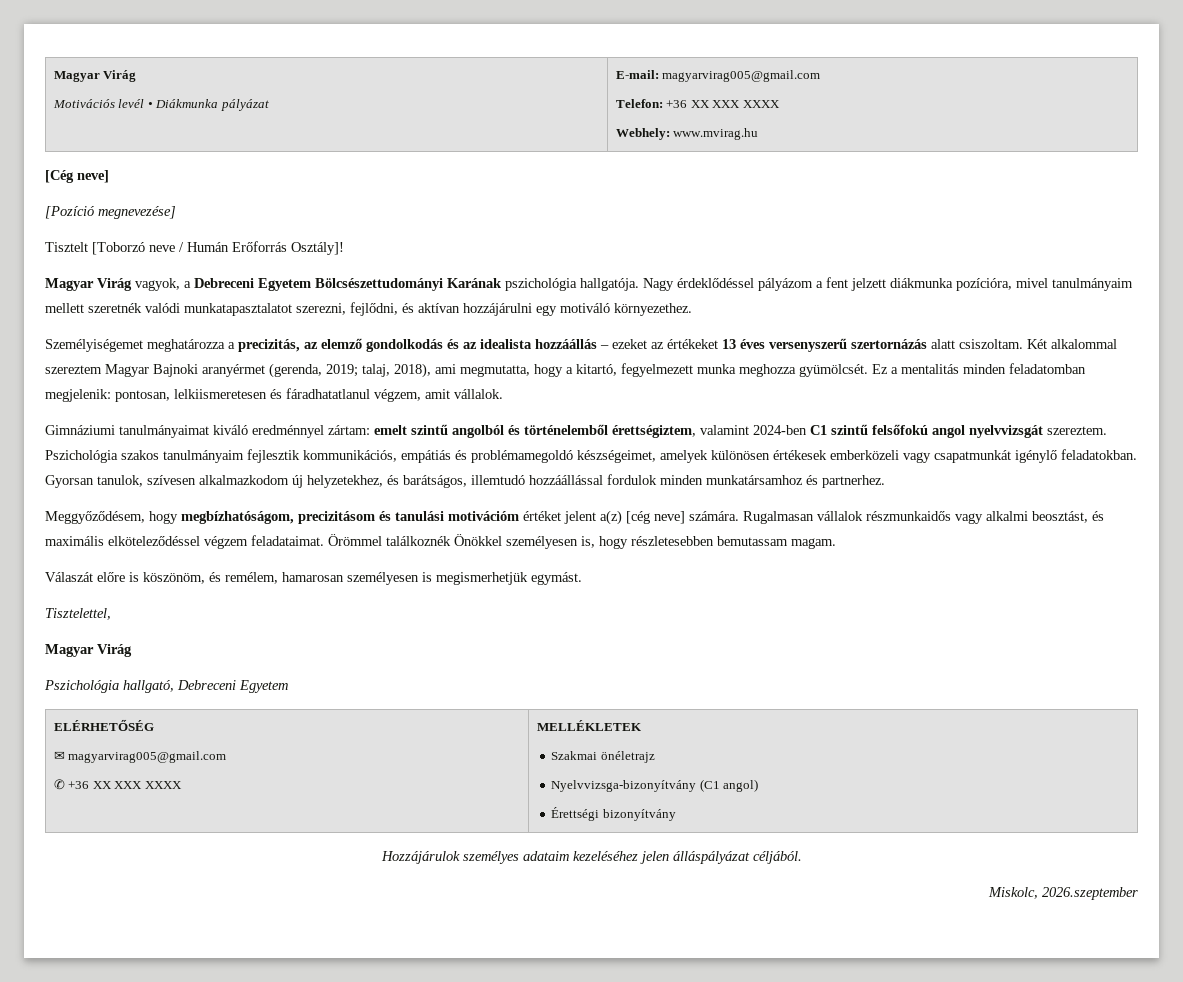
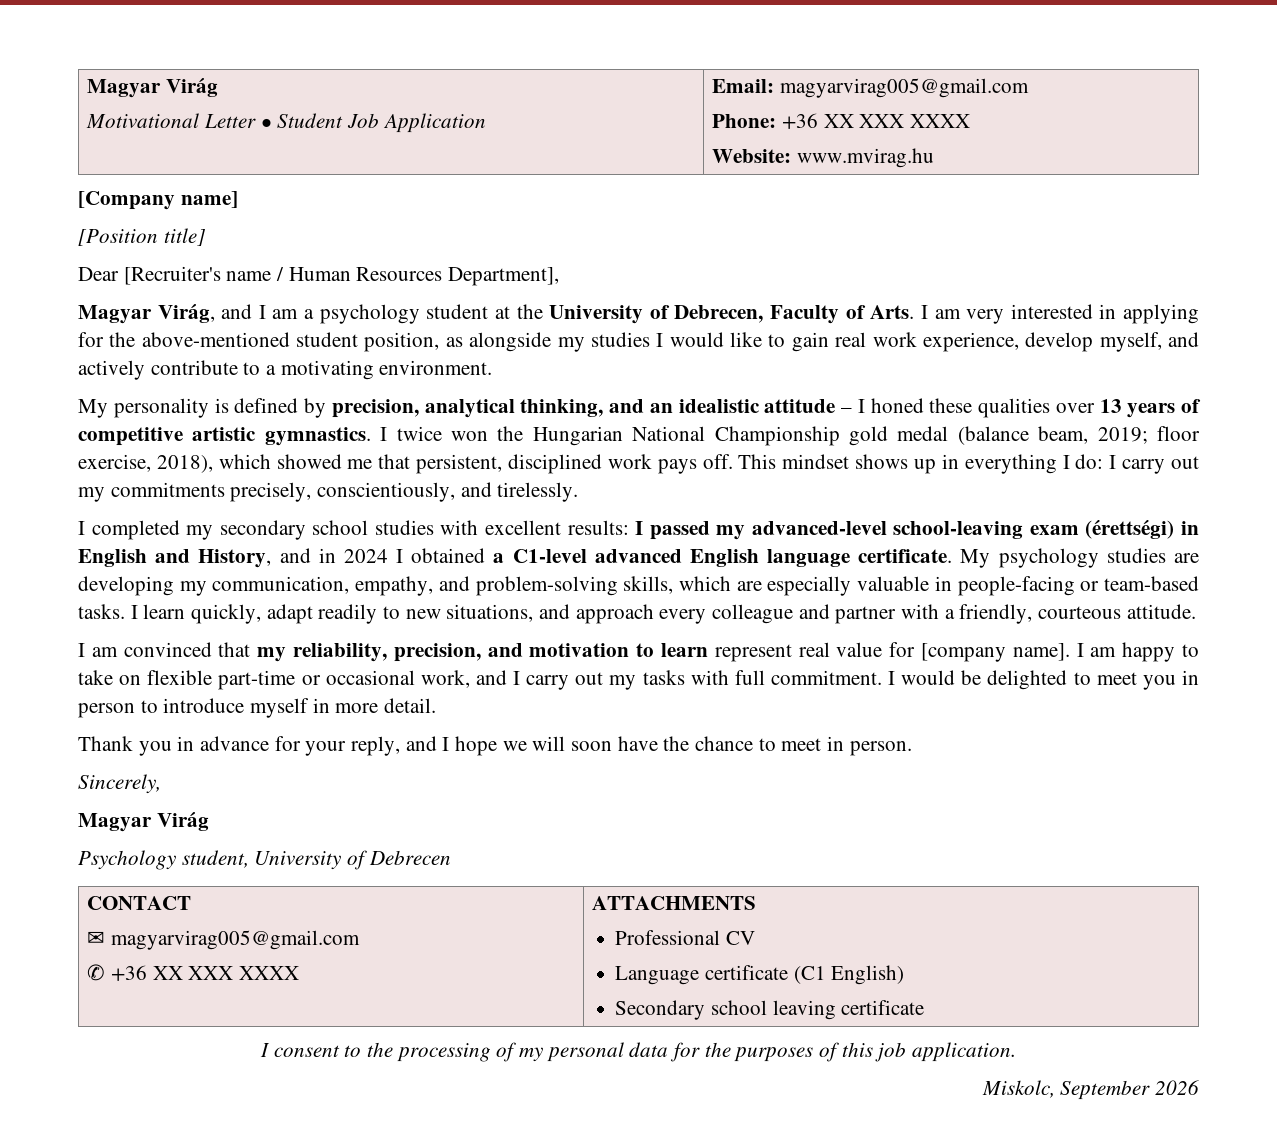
[53,70,137,82] [52,99,269,111] [615,70,821,82] [615,99,663,108] Magyar Virág // Motivációs levél • Diákmunka pályázat | E-mail: magyarvirag005@gmail.com // Telefon: -> [87,77,218,98] [86,113,486,133] [712,78,1029,98] [712,114,777,128] Magyar Virág // Motivational Letter • Student Job Application | Email: magyarvirag005@gmail.com // Phone:
[615,128,670,140] Webhely: -> [712,149,792,163] Website:
[45,170,109,183] [45,206,176,219] [45,241,344,255] [45,277,1133,291] [45,302,692,316] [45,338,1117,352] [45,363,1086,378] [45,388,503,402] [45,424,1107,438] [45,449,1137,463] [45,474,885,488] [45,510,1104,525] [45,534,836,549] [45,572,582,585] [45,608,111,620] [45,644,132,657] [44,680,288,693] [53,719,154,731] [Cég neve] // [Pozíció megnevezése] // Tisztelt [Toborzó neve / Humán Erőforrás Osztály]! // Magyar Virág vagyok, a Debreceni Egyetem Bölcsészettudományi Karának pszichológia hallgatója. Nagy érdeklődéssel pályázom a fent jelzett diákmunka pozícióra, mivel tanulmányaim mellett szeretnék valódi munkatapasztalatot szerezni, fejlődni, és aktívan hozzájárulni egy motiváló környezethez. // Személyiségemet meghatározza a precizitás, az elemző gondolkodás és az idealista hozzáállás – ezeket az értékeket 13 éves versenyszerű szertornázás alatt csiszoltam. Két alkalommal szereztem Magyar Bajnoki aranyérmet (gerenda, 2019; talaj, 2018), ami megmutatta, hogy a kitartó, fegyelmezett munka meghozza gyümölcsét. Ez a mentalitás minden feladatomban megjelenik: pontosan, lelkiismeretesen és fáradhatatlanul végzem, amit vállalok. // Gimnáziumi tanulmányaimat kiváló eredménnyel zártam: emelt szintű angolból és történelemből érettségiztem, valamint 2024-ben C1 szintű felsőfokú angol nyelvvizsgát szereztem. Pszichológia szakos tanulmányaim fejlesztik kommunikációs, empátiás és problémamegoldó készségeimet, amelyek különösen értékesek emberközeli vagy csapatmunkát igénylő feladatokban. Gyorsan tanulok, szívesen alkalmazkodom új helyzetekhez, és barátságos, illemtudó hozzáállással fordulok minden munkatársamhoz és partnerhez. // Meggyőződésem, hogy megbízhatóságom, precizitásom és tanulási motivációm értéket jelent a(z) [cég neve] számára. Rugalmasan vállalok részmunkaidős vagy alkalmi beosztást, és maximális elköteleződéssel végzem feladataimat. Örömmel találkoznék Önökkel személyesen is, hogy részletesebben bemutassam magam. // Válaszát előre is köszönöm, és remélem, hamarosan személyesen is megismerhetjük egymást. // Tisztelettel, // Magyar Virág // Pszichológia hallgató, Debreceni Egyetem // ELÉRHETŐSÉG -> [78,191,238,210] [78,228,206,246] [78,266,560,286] [78,303,1199,324] [78,332,1199,352] [78,360,493,380] [78,398,1201,418] [78,426,1200,446] [78,454,1200,474] [78,482,579,502] [78,519,1199,540] [78,548,1199,568] [78,576,1199,596] [78,604,1196,624] [78,642,1199,662] [78,670,1200,690] [78,698,437,718] [78,736,912,756] [78,774,161,794] [78,811,209,832] [78,850,451,870] [87,896,192,910] [Company name] // [Position title] // Dear [Recruiter's name / Human Resources Department], // Magyar Virág, and I am a psychology student at the University of Debrecen, Faculty of Arts. I am very interested in applying for the above-mentioned student position, as alongside my studies I would like to gain real work experience, develop myself, and actively contribute to a motivating environment. // My personality is defined by precision, analytical thinking, and an idealistic attitude – I honed these qualities over 13 years of competitive artistic gymnastics. I twice won the Hungarian National Championship gold medal (balance beam, 2019; floor exercise, 2018), which showed me that persistent, disciplined work pays off. This mindset shows up in everything I do: I carry out my commitments precisely, conscientiously, and tirelessly. // I completed my secondary school studies with excellent results: I passed my advanced-level school-leaving exam (érettségi) in English and History, and in 2024 I obtained a C1-level advanced English language certificate. My psychology studies are developing my communication, empathy, and problem-solving skills, which are especially valuable in people-facing or team-based tasks. I learn quickly, adapt readily to new situations, and approach every colleague and partner with a friendly, courteous attitude. // I am convinced that my reliability, precision, and motivation to learn represent real value for [company name]. I am happy to take on flexible part-time or occasional work, and I carry out my tasks with full commitment. I would be delighted to meet you in person to introduce myself in more detail. // Thank you in advance for your reply, and I hope we will soon have the chance to meet in person. // Sincerely, // Magyar Virág // Psychology student, University of Debrecen // CONTACT
[536,720,642,731] [551,751,655,763] [551,779,759,792] [551,807,676,821] [380,851,802,864] MELLÉKLETEK // Szakmai önéletrajz // Nyelvvizsga-bizonyítvány (C1 angol) // Érettségi bizonyítvány // Hozzájárulok személyes adataim kezeléséhez jelen álláspályázat céljából. -> [592,896,757,910] [615,930,756,945] [615,965,905,985] [615,1000,925,1020] [259,1042,1017,1062] ATTACHMENTS // Professional CV // Language certificate (C1 English) // Secondary school leaving certificate // I consent to the processing of my personal data for the purposes of this job application.
[1042,887,1138,900] 2026.szeptember -> [1060,1080,1199,1100] September 2026

